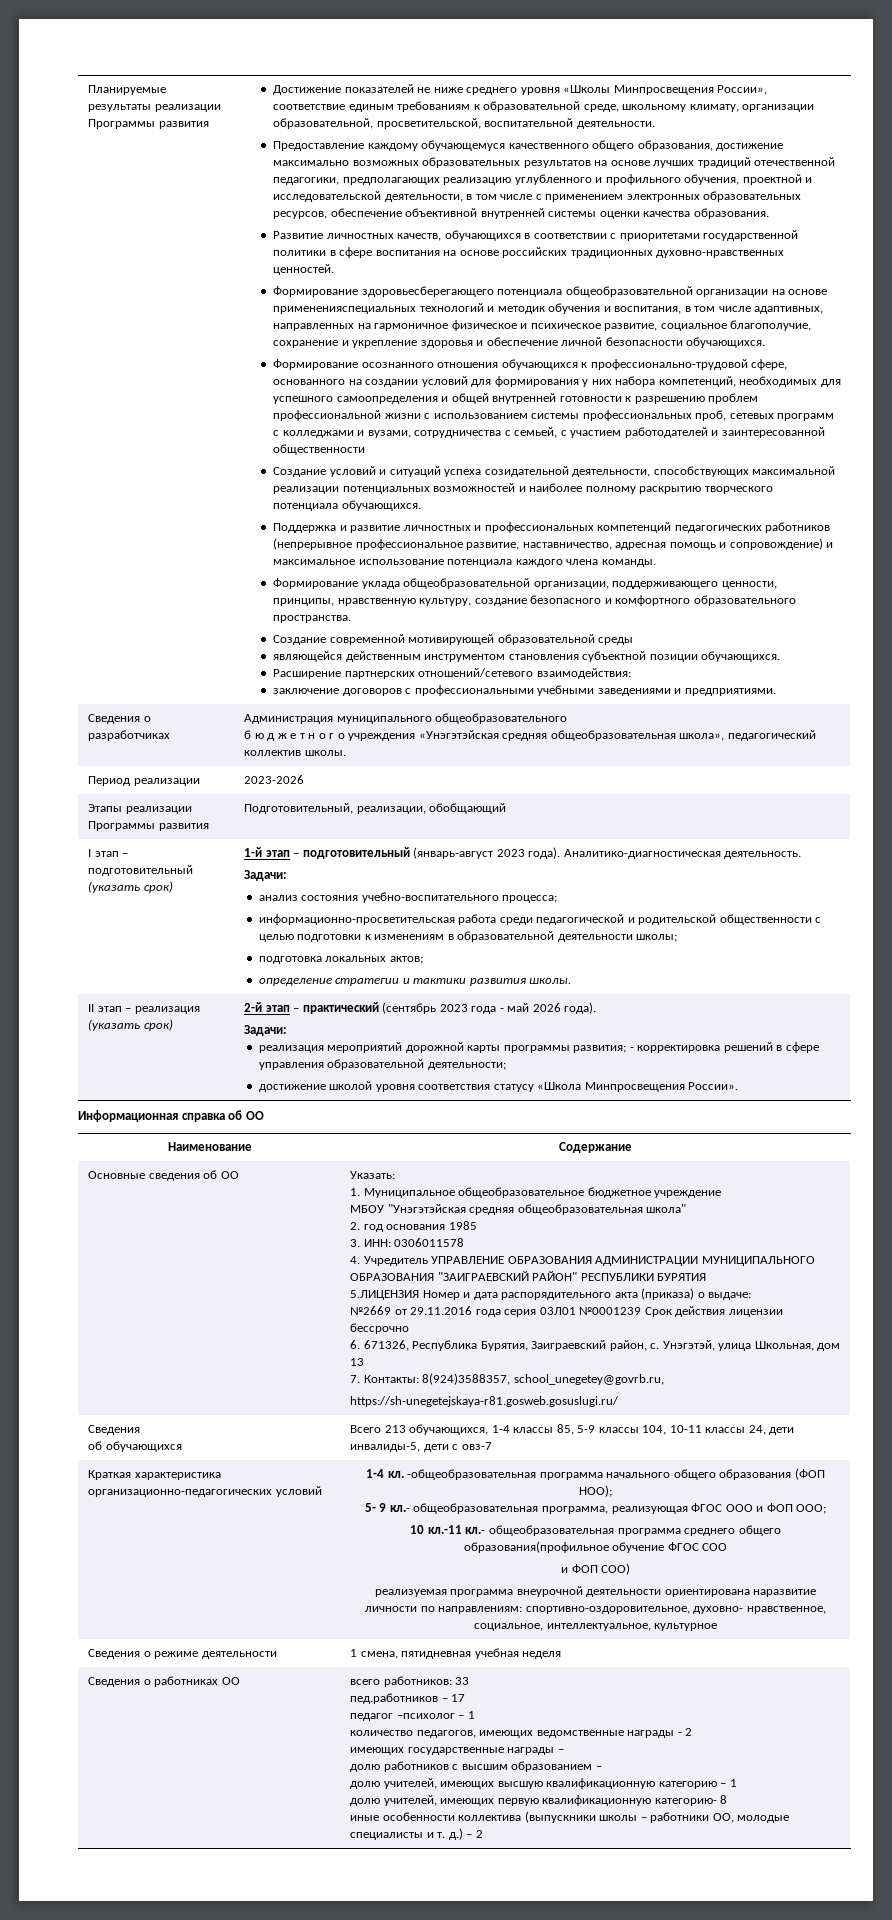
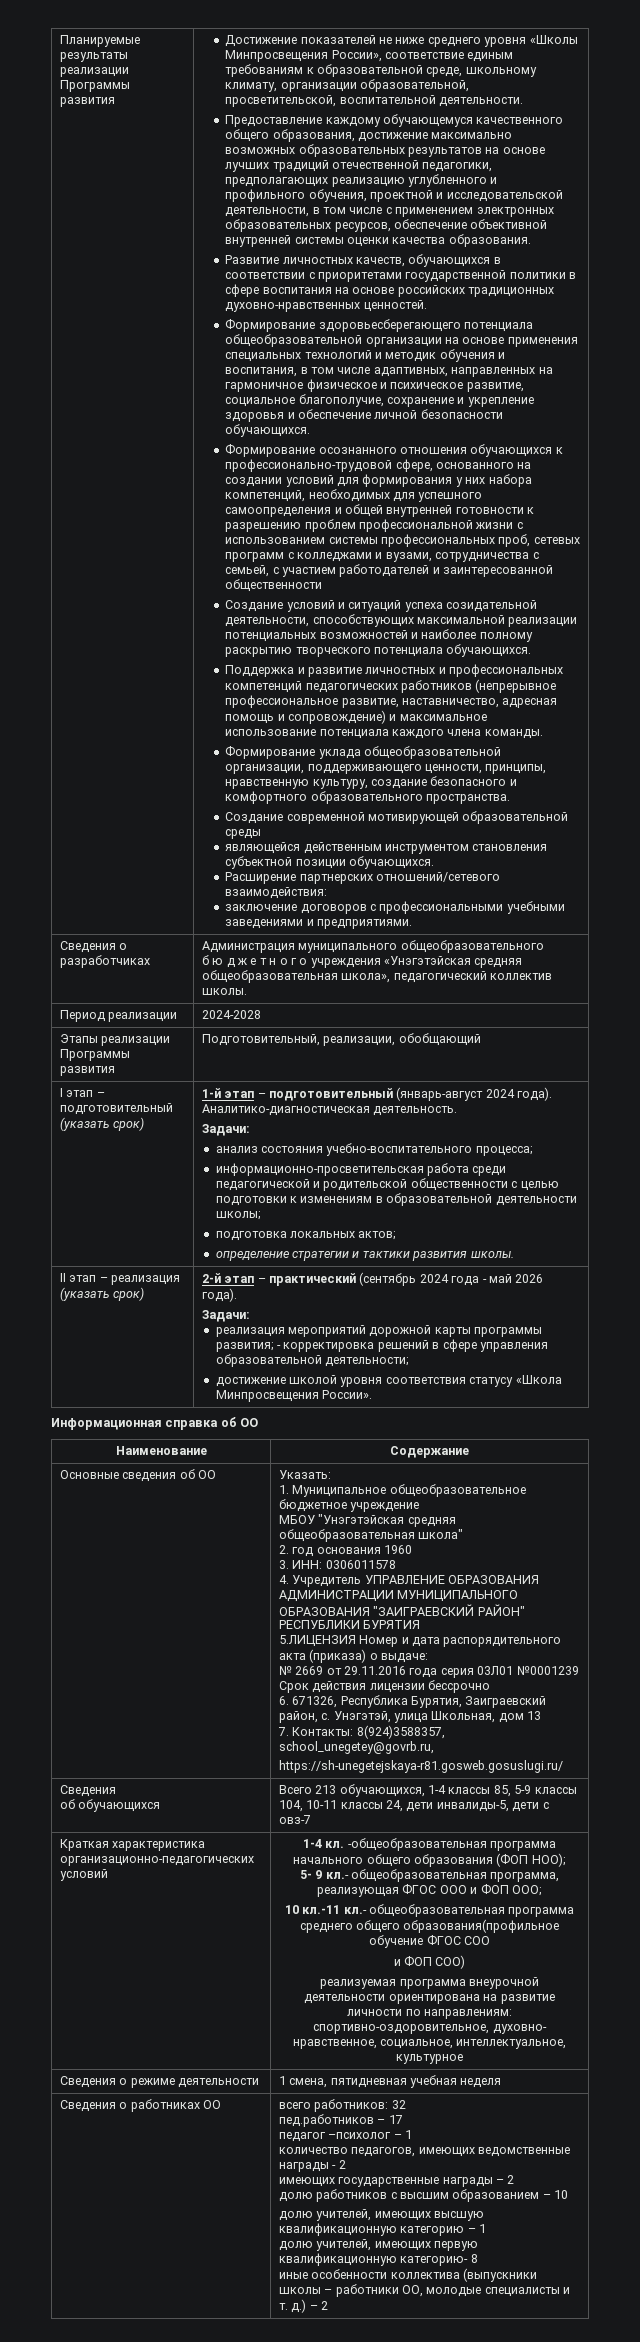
[273,306,417,314] примененияспециальных -> [507,337,578,347] [225,352,302,362] применения специальных
[244,775,305,784] 2023-2026 -> [201,1010,261,1019] 2024-2028
[496,849,525,857] 2023 -> [485,1089,515,1098] 2024
[439,1004,468,1012] 2023 -> [419,1274,449,1283] 2024
[448,1221,477,1230] 1985 -> [384,1545,413,1554] 1960
[350,1306,392,1315] №2669 -> [278,1666,324,1675] № 2669
[753,1589,817,1597] наразвитие -> [483,1994,555,2004] на развитие
[455,1677,470,1685] 33 -> [391,2100,406,2109] 32
(564, 1751) none -> [507,2175,515,2184] 2
(602, 1768) none -> [554,2190,569,2199] 10

